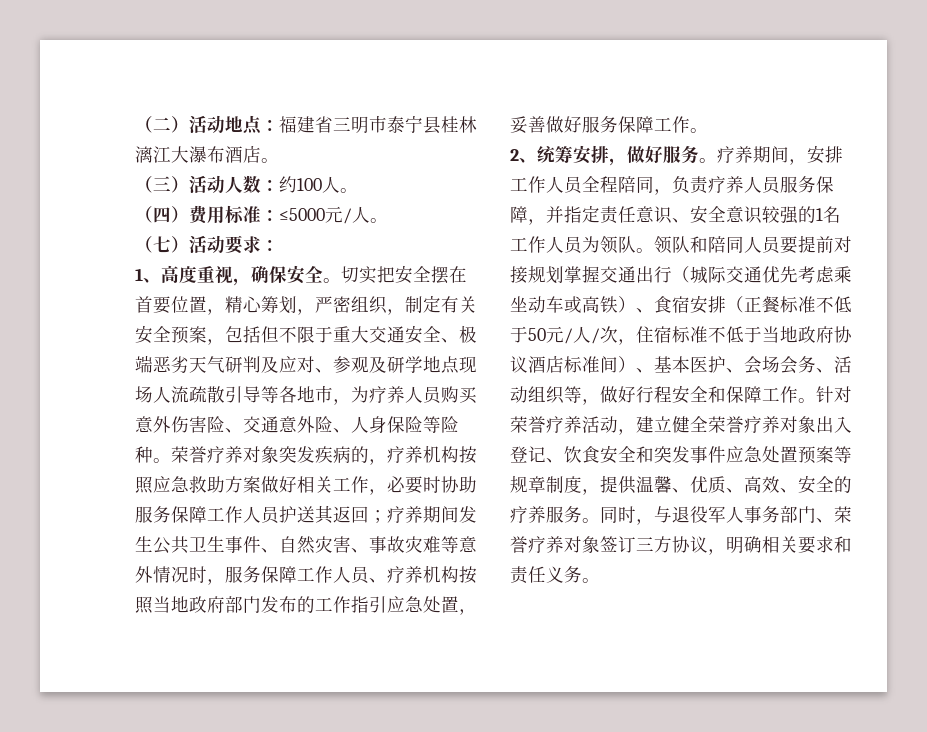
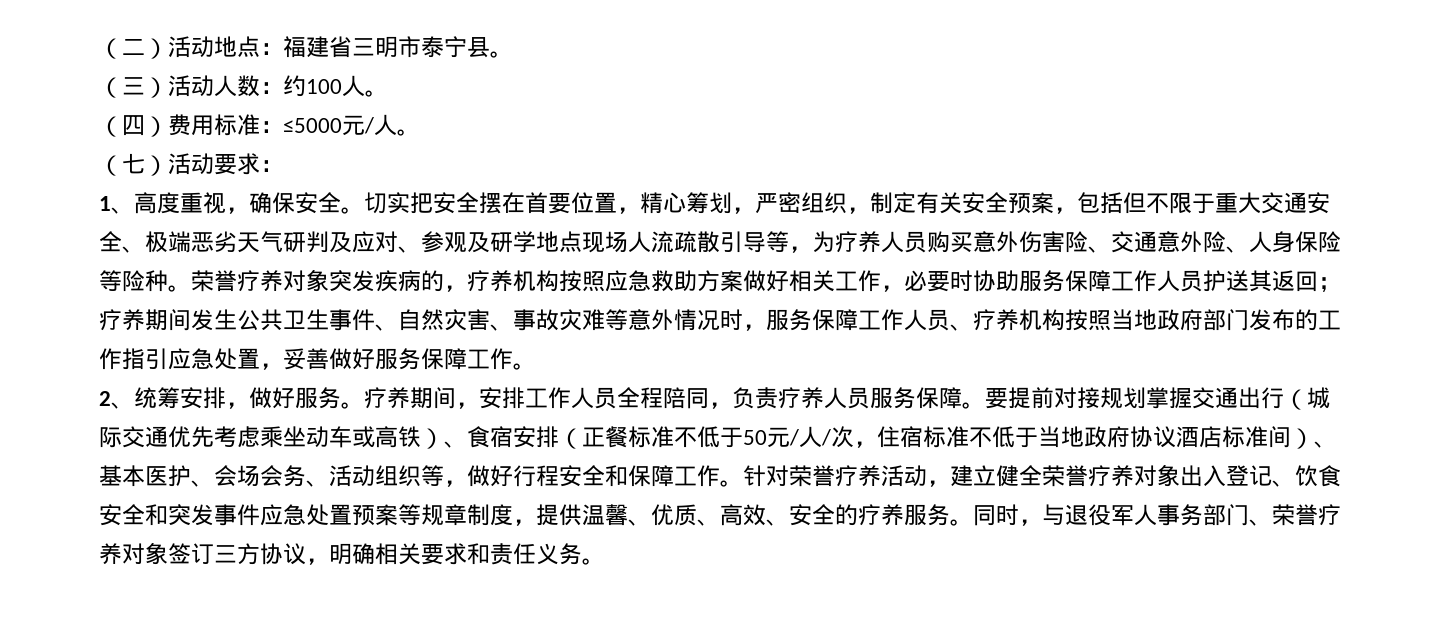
[441,116,477,133] [135,146,261,163] 桂林漓江大瀑布酒店 -> (490, 47) none
[279,385,333,403] 各地市 -> (789, 241) none
[528,205,841,225] [510,236,781,254] ，并指定责任意识、安全意识较强的1名工作人员为领队。领队和陪同人员 -> [962,402,985,409] 。

